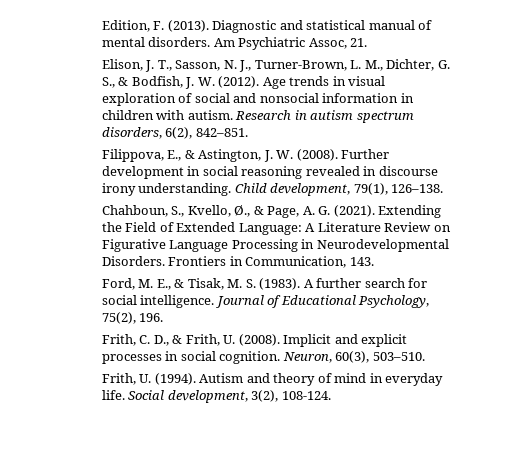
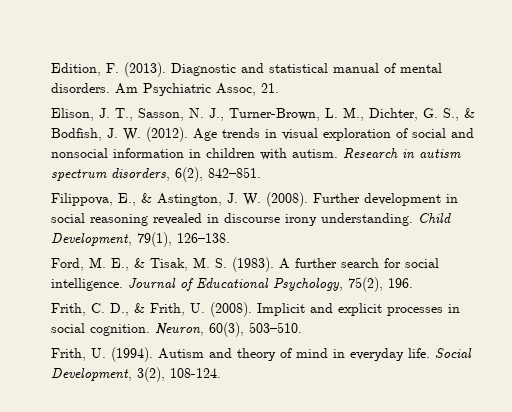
[270,183,351,196] development, -> [51,233,133,246] Development,
[101,205,442,218] [101,222,451,235] [101,239,449,252] [101,256,374,268] // Chahboun, S., Kvello, Ø., & Page, A. G. (2021). Extending the Field of Extended Language: A Literature Review on Figurative Language Processing in Neurodevelopmental Disorders. Frontiers in Communication, 143. -> (231, 238) none
[167,390,248,403] development, -> [51,368,133,381] Development,

